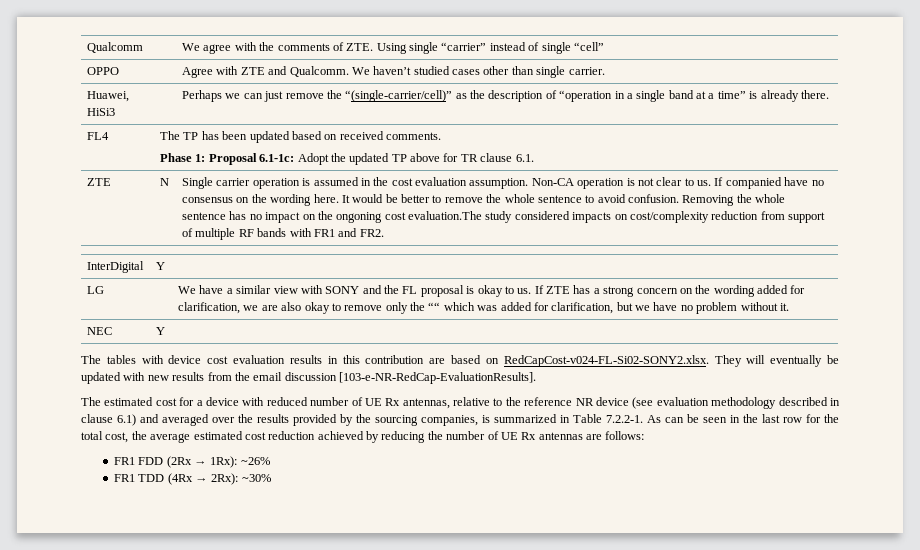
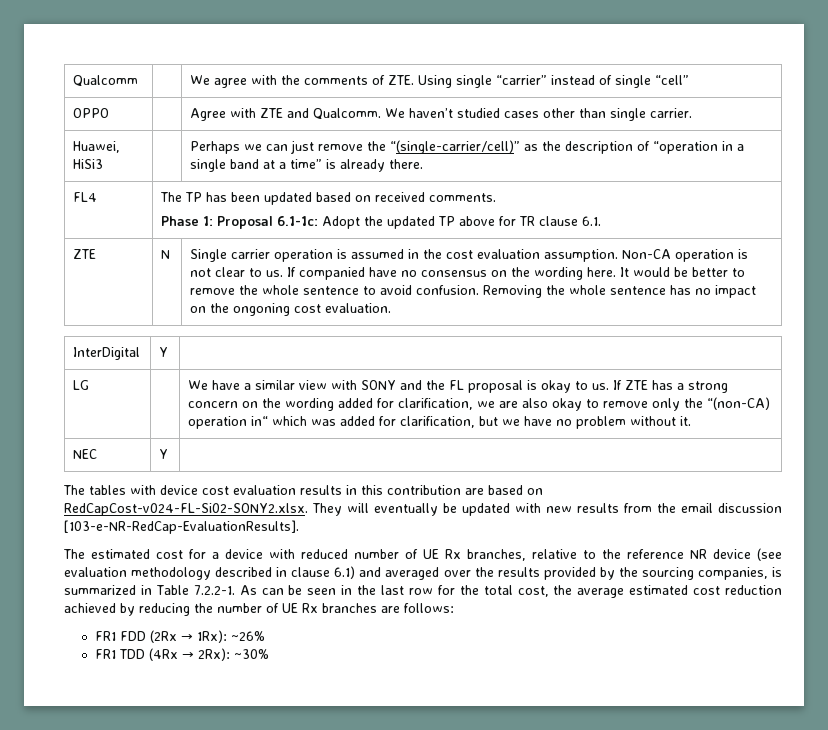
[408,211,826,223] [182,228,384,240] evaluation.The study considered impacts on cost/complexity reduction from support of multiple RF bands with FR1 and FR2. -> [325,303,392,313] evaluation.
[428,302,441,311] ““ -> [707,397,771,410] [188,416,269,429] “(non-CA) operation in“
[402,398,450,409] antennas, -> [467,549,526,561] branches,
[538,432,583,440] antennas -> [322,603,377,613] branches

